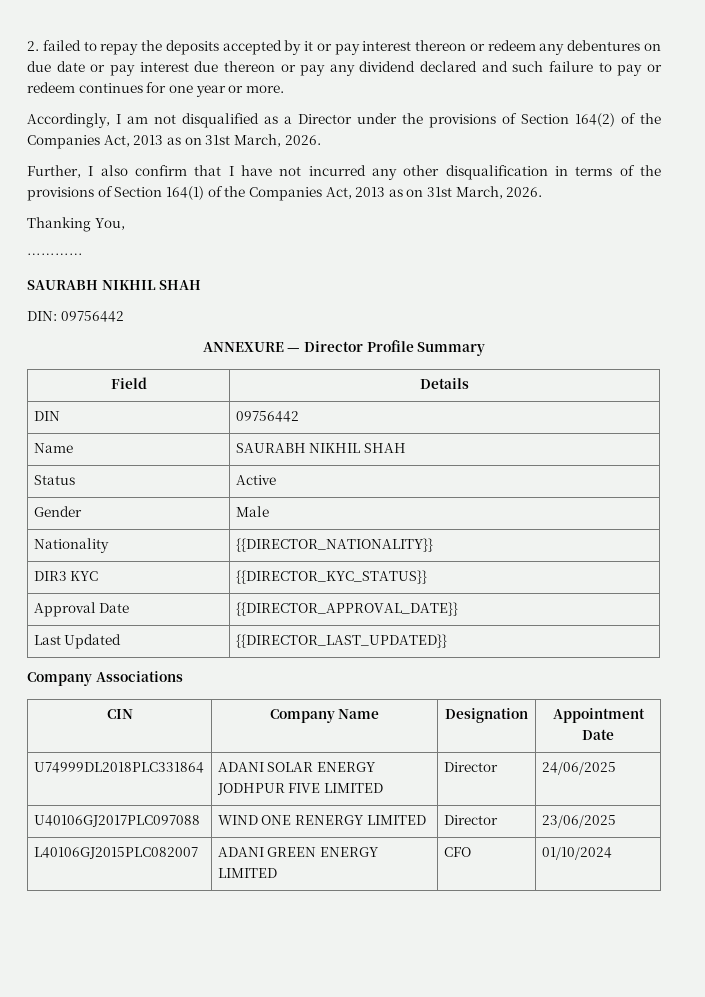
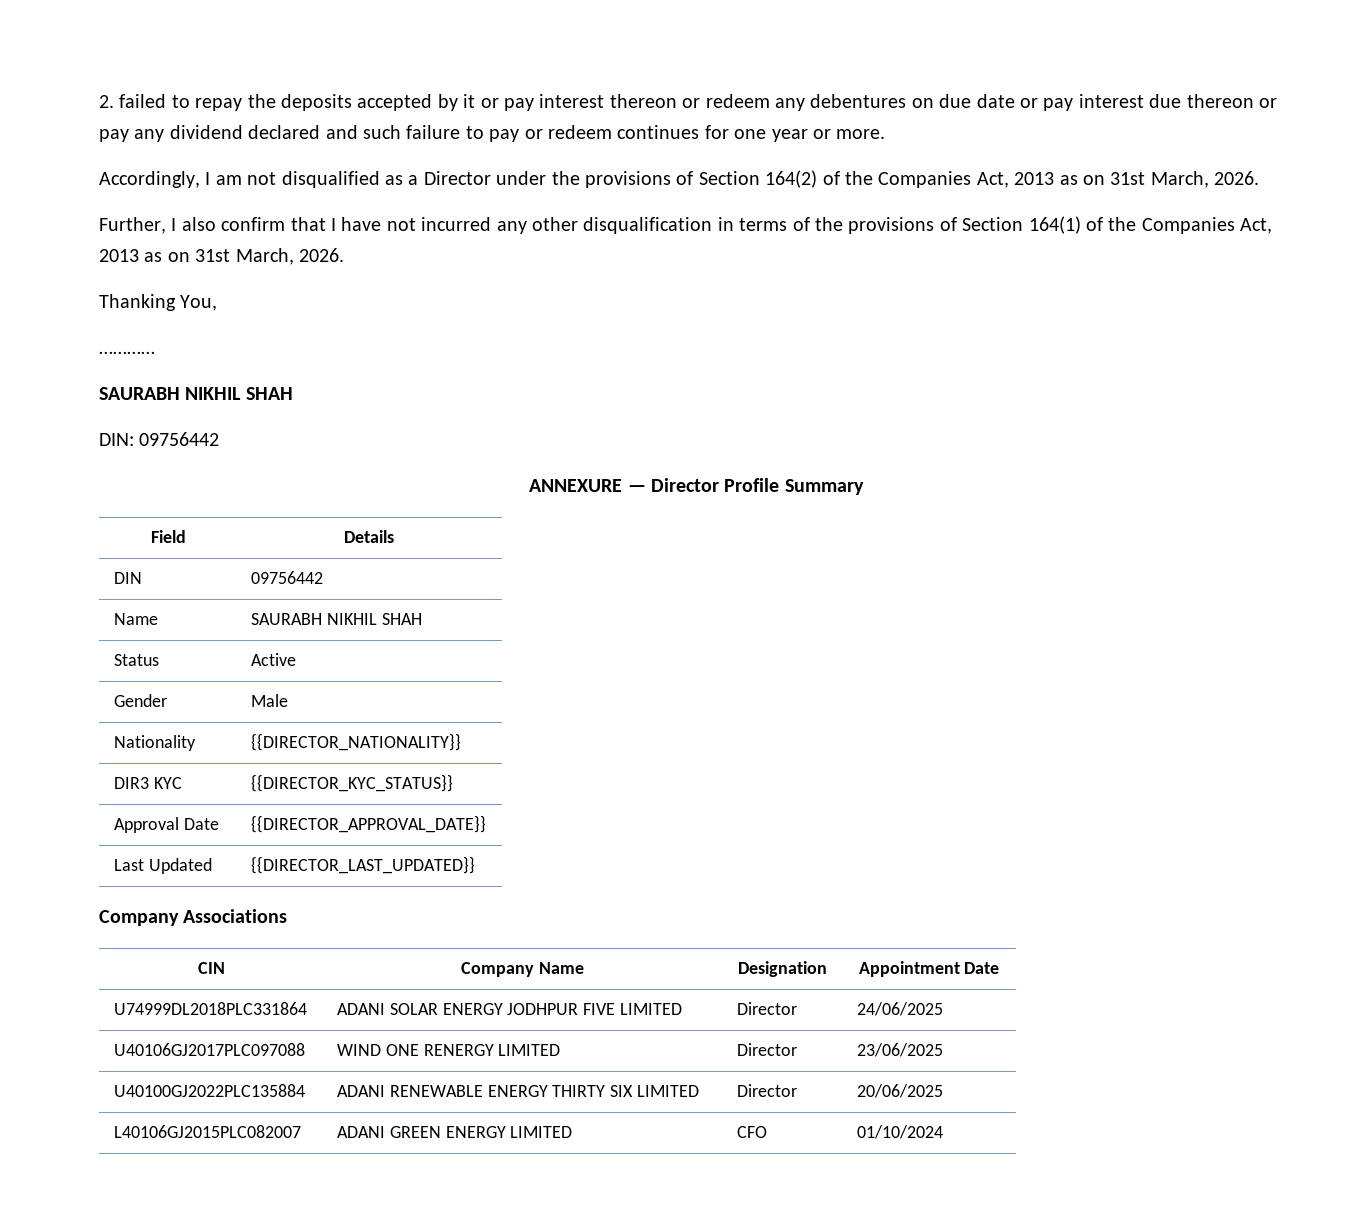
(616, 821) none -> [113,1084,305,1097] [336,1085,700,1097] [736,1084,797,1097] [856,1084,943,1098] // U40100GJ2022PLC135884 | ADANI RENEWABLE ENERGY THIRTY SIX LIMITED | Director | 20/06/2025

